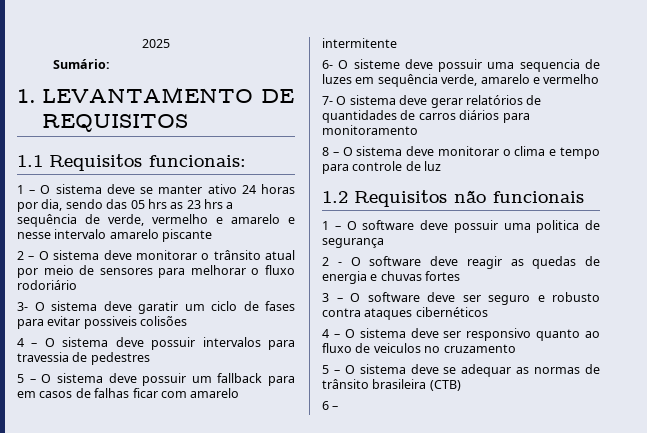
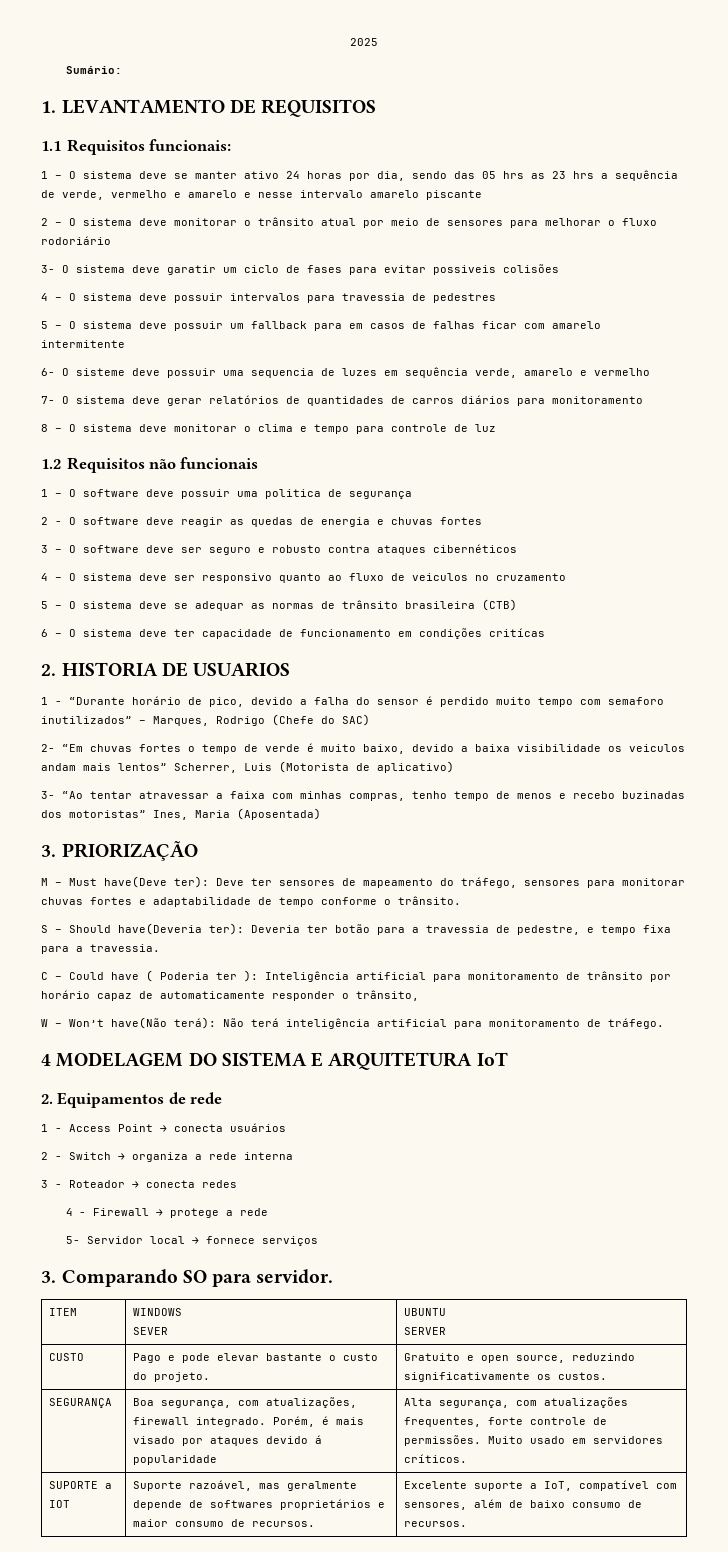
(339, 408) none -> [69,628,545,639] [41,662,291,677] [41,696,664,707] [41,714,370,726] [41,743,685,754] [41,761,454,773] [41,791,685,801] [41,808,321,820] [41,841,198,861] [41,876,685,888] [41,896,461,907] [41,923,671,935] [41,944,160,954] [41,970,671,982] [41,990,419,1001] [41,1017,664,1029] [41,1052,508,1070] [41,1092,223,1108] [41,1123,286,1132] [41,1152,293,1162] [41,1180,237,1188] [66,1208,269,1218] [66,1236,319,1246] [41,1269,334,1287] [48,1308,77,1316] [132,1308,182,1316] [132,1327,168,1335] [403,1308,446,1316] [403,1327,446,1335] [48,1353,84,1361] [132,1353,378,1363] [132,1372,210,1382] [403,1353,635,1363] [403,1372,607,1382] [48,1398,112,1408] [132,1397,357,1408] [132,1416,364,1427] [132,1435,322,1446] [132,1455,217,1465] [403,1397,628,1408] [403,1417,607,1427] [403,1435,663,1446] [403,1454,467,1463] [48,1481,112,1489] [48,1500,70,1508] [132,1480,357,1491] [132,1499,385,1510] [132,1519,315,1527] [403,1480,677,1491] [403,1499,642,1510] [403,1521,467,1527] O sistema deve ter capacidade de funcionamento em condições critícas // 2. HISTORIA DE USUARIOS // 1 - “Durante horário de pico, devido a falha do sensor é perdido muito tempo com semaforo inutilizados” – Marques, Rodrigo (Chefe do SAC) // 2- “Em chuvas fortes o tempo de verde é muito baixo, devido a baixa visibilidade os veiculos andam mais lentos” Scherrer, Luis (Motorista de aplicativo) // 3- “Ao tentar atravessar a faixa com minhas compras, tenho tempo de menos e recebo buzinadas dos motoristas” Ines, Maria (Aposentada) // 3. PRIORIZAÇÃO // M – Must have(Deve ter): Deve ter sensores de mapeamento do tráfego, sensores para monitorar chuvas fortes e adaptabilidade de tempo conforme o trânsito. // S – Should have(Deveria ter): Deveria ter botão para a travessia de pedestre, e tempo fixa para a travessia. // C – Could have ( Poderia ter ): Inteligência artificial para monitoramento de trânsito por horário capaz de automaticamente responder o trânsito, // W – Won’t have(Não terá): Não terá inteligência artificial para monitoramento de tráfego. // 4 MODELAGEM DO SISTEMA E ARQUITETURA IoT // 2. Equipamentos de rede // 1 - Access Point → conecta usuários // 2 - Switch → organiza a rede interna // 3 - Roteador → conecta redes // 4 - Firewall → protege a rede // 5- Servidor local → fornece serviços // 3. Comparando SO para servidor. // ITEM | WINDOWS // SEVER | UBUNTU // SERVER // CUSTO | Pago e pode elevar bastante o custo do projeto. | Gratuito e open source, reduzindo significativamente os custos. // SEGURANÇA | Boa segurança, com atualizações, firewall integrado. Porém, é mais visado por ataques devido á popularidade | Alta segurança, com atualizações frequentes, forte controle de permissões. Muito usado em servidores críticos. // SUPORTE a IOT | Suporte razoável, mas geralmente depende de softwares proprietários e maior consumo de recursos. | Excelente suporte a IoT, compatível com sensores, além de baixo consumo de recursos.

